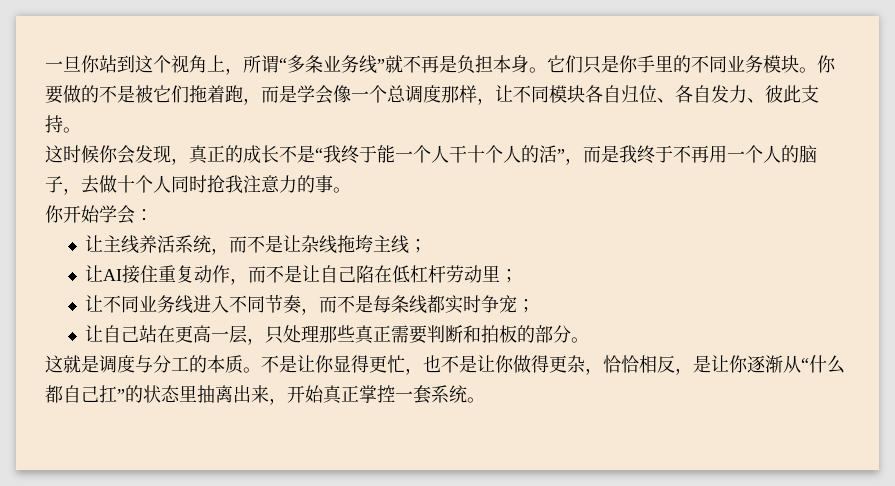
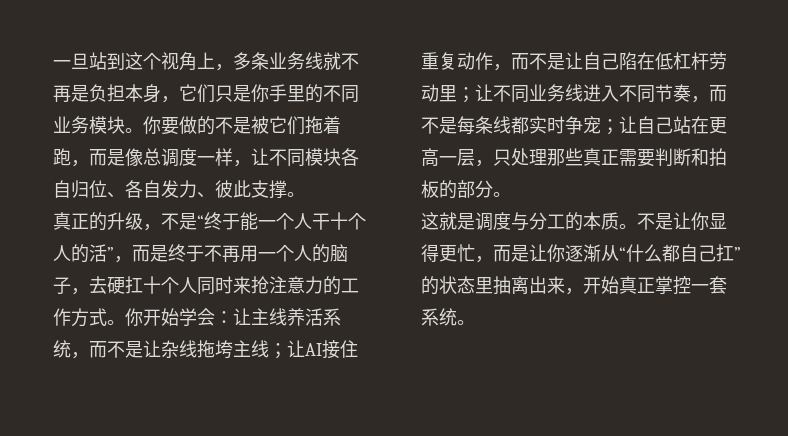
[81,55,100,73] 你 -> (89, 61) none
[243,55,287,73] 所谓“ -> (233, 67) none
[377,59,385,71] ” -> (323, 61) none
[529,67,547,73] 。 -> [161,96,179,103] ，
[297,85,459,104] 学会像一个总调度那 -> [125,148,215,167] 像总调度一
[45,115,81,133] [45,145,279,165] 持。 // 这时候你会发现，真正的成长 -> [269,180,305,198] [53,212,161,231] 撑。 // 真正的升级，
[323,145,341,163] 我 -> (204, 221) none
[619,145,637,163] 我 -> (168, 253) none
[99,175,117,193] 做 -> [107,276,143,294] 硬扛
[207,175,243,193] 抢我 -> [233,276,269,294] 来抢
[315,175,351,193] 事。 // -> [341,278,359,293] [53,308,125,327] 工作方式。
(153, 215) // -> (233, 317) none
(428, 246) // -> (287, 351) none
(519, 276) // -> (475, 95) none
(536, 306) // -> (619, 127) none
[423,355,693,375] 也不是让你做得更杂，恰恰相反， -> [493,245,511,262] 而

